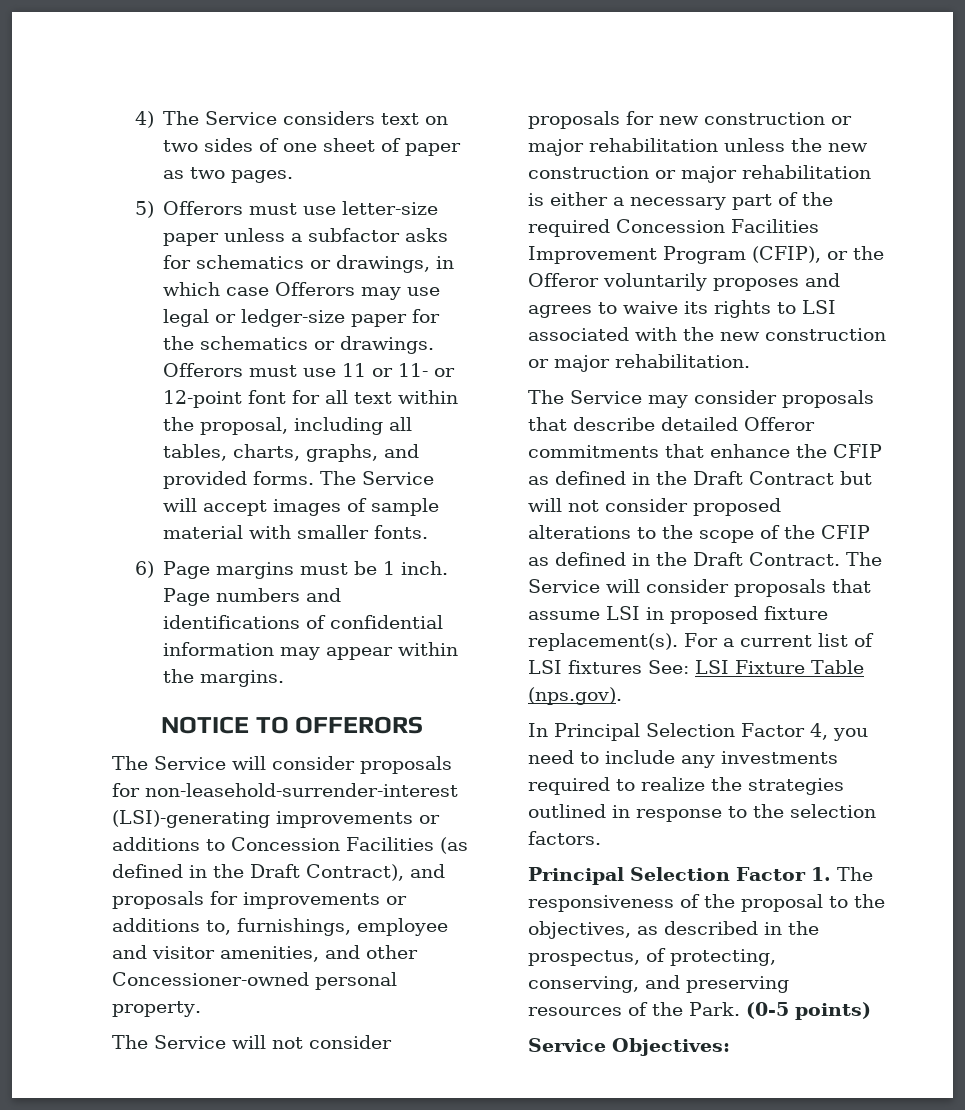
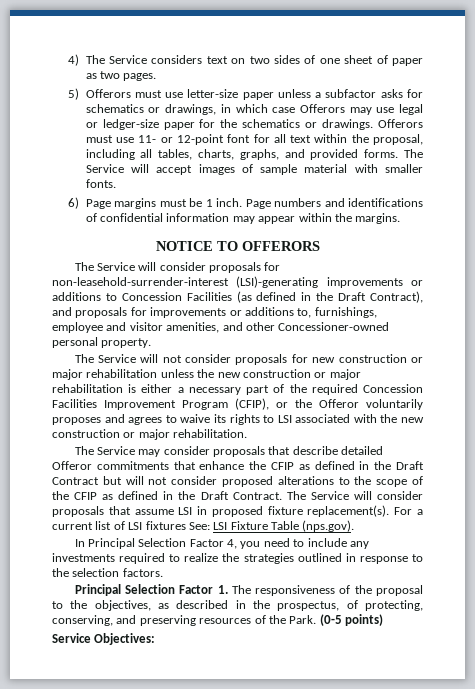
[342,363,394,377] 11 or -> (134, 140) none

